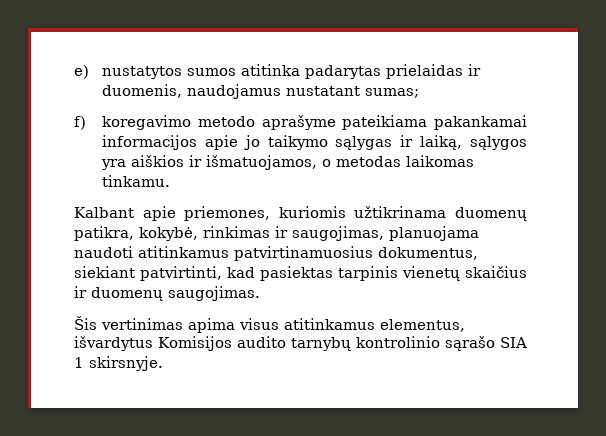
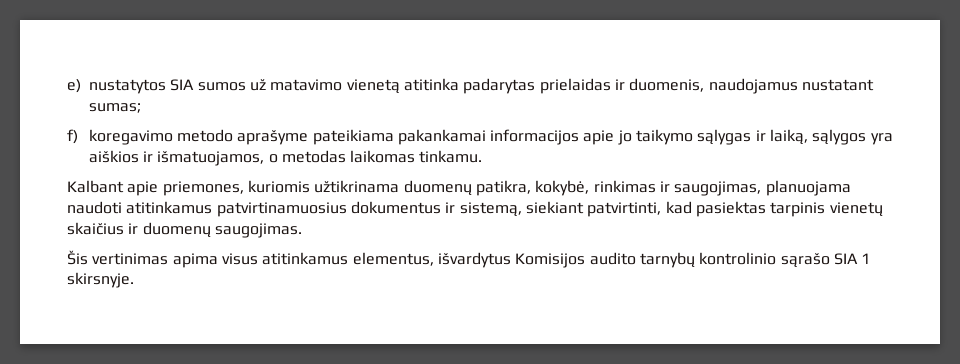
[187,68,237,76] sumos -> [170,79,400,93] SIA sumos už matavimo vienetą
[378,247,478,260] dokumentus, -> [350,201,522,216] dokumentus ir sistemą,

